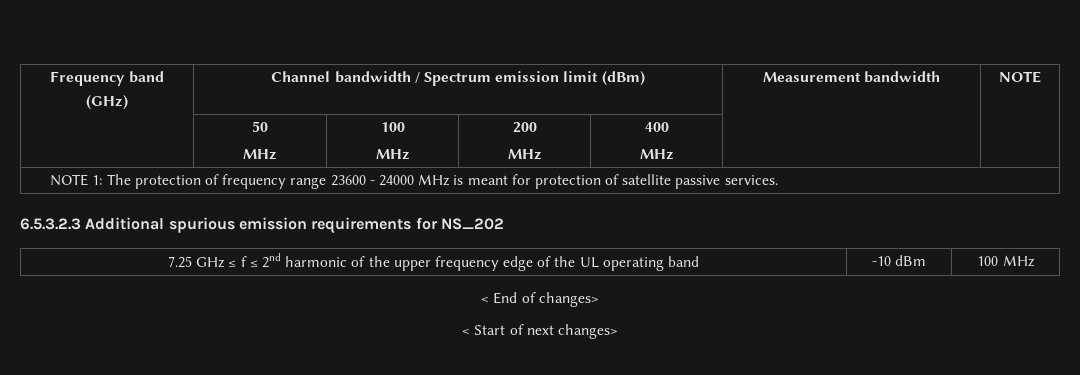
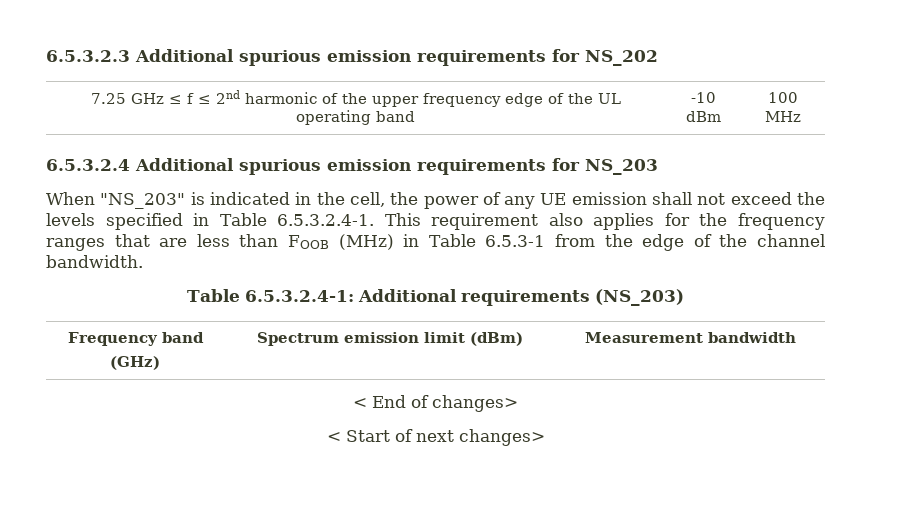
[50,71,164,86] [86,95,128,110] [271,71,645,86] [762,71,941,83] [999,71,1041,83] [252,121,268,132] [243,149,277,160] [380,122,405,132] [375,149,410,160] [512,122,537,133] [507,149,542,160] [644,122,669,132] [639,149,674,160] [50,174,778,189] Frequency band // (GHz) | Channel bandwidth / Spectrum emission limit (dBm) | Measurement bandwidth | NOTE // | 50 // MHz | 100 // MHz | 200 // MHz | 400 // MHz | | // NOTE 1: The protection of frequency range 23600 - 24000 MHz is meant for protection of satellite passive services. // -> (46, 56) none
(1035, 261) none -> [46,158,658,175] [46,192,825,209] [46,213,825,230] [46,234,826,251] [46,255,143,268] [187,289,684,306] [67,332,204,346] [110,356,160,370] [257,332,523,346] [585,332,796,343] // 6.5.3.2.4 Additional spurious emission requirements for NS_203 // When "NS_203" is indicated in the cell, the power of any UE emission shall not exceed the levels specified in Table 6.5.3.2.4-1. This requirement also applies for the frequency ranges that are less than FOOB (MHz) in Table 6.5.3-1 from the edge of the channel bandwidth. // Table 6.5.3.2.4-1: Additional requirements (NS_203) // Frequency band // (GHz) | Spectrum emission limit (dBm) | Measurement bandwidth

